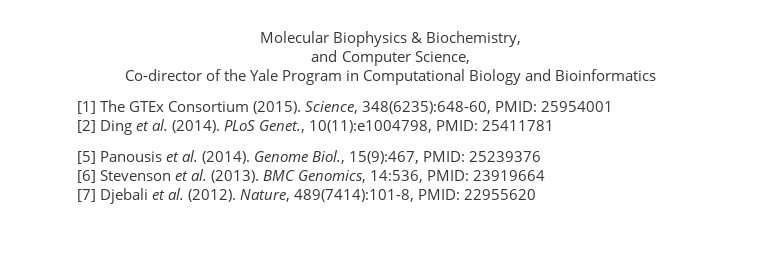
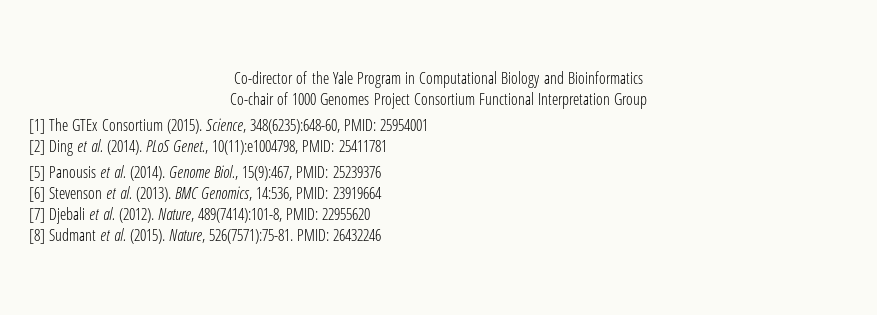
[259,31,522,47] [311,50,470,66] Molecular Biophysics & Biochemistry, // and Computer Science, // -> (234, 77) none
(657, 75) none -> [229,92,648,109] // Co-chair of 1000 Genomes Project Consortium Functional Interpretation Group
(537, 194) none -> [29,228,382,244] // [8] Sudmant et al. (2015). Nature, 526(7571):75-81. PMID: 26432246

